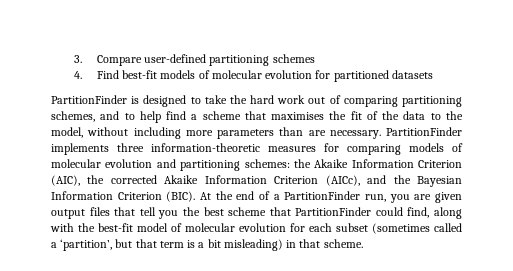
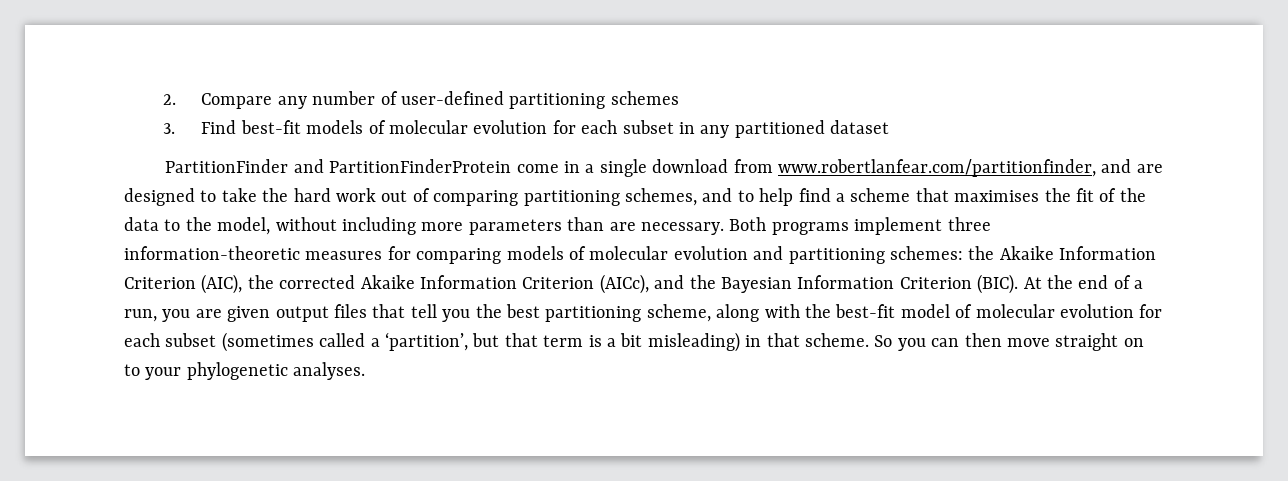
[73,55,142,66] 3. Compare -> [162,91,398,109] 2. Compare any number of
[73,71,82,79] 4. -> [162,123,175,134] 3.
[333,70,433,82] [51,95,140,104] partitioned datasets // PartitionFinder is -> [581,120,890,138] [165,159,1163,177] each subset in any partitioned dataset // PartitionFinder and PartitionFinderProtein come in a single download from www.robertlanfear.com/partitionfinder, and are
[386,127,462,136] [51,143,109,155] PartitionFinder implements -> [729,217,943,235] Both programs implement
[284,191,361,200] PartitionFinder -> (1144, 284) none
[228,207,430,218] scheme that PartitionFinder could find, -> [545,304,711,322] partitioning scheme,
(363, 243) none -> [874,333,1144,351] [124,362,366,380] So you can then move straight on to your phylogenetic analyses.

